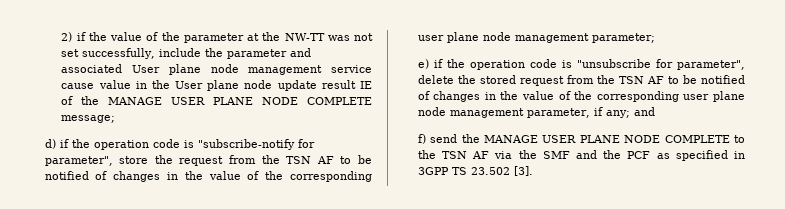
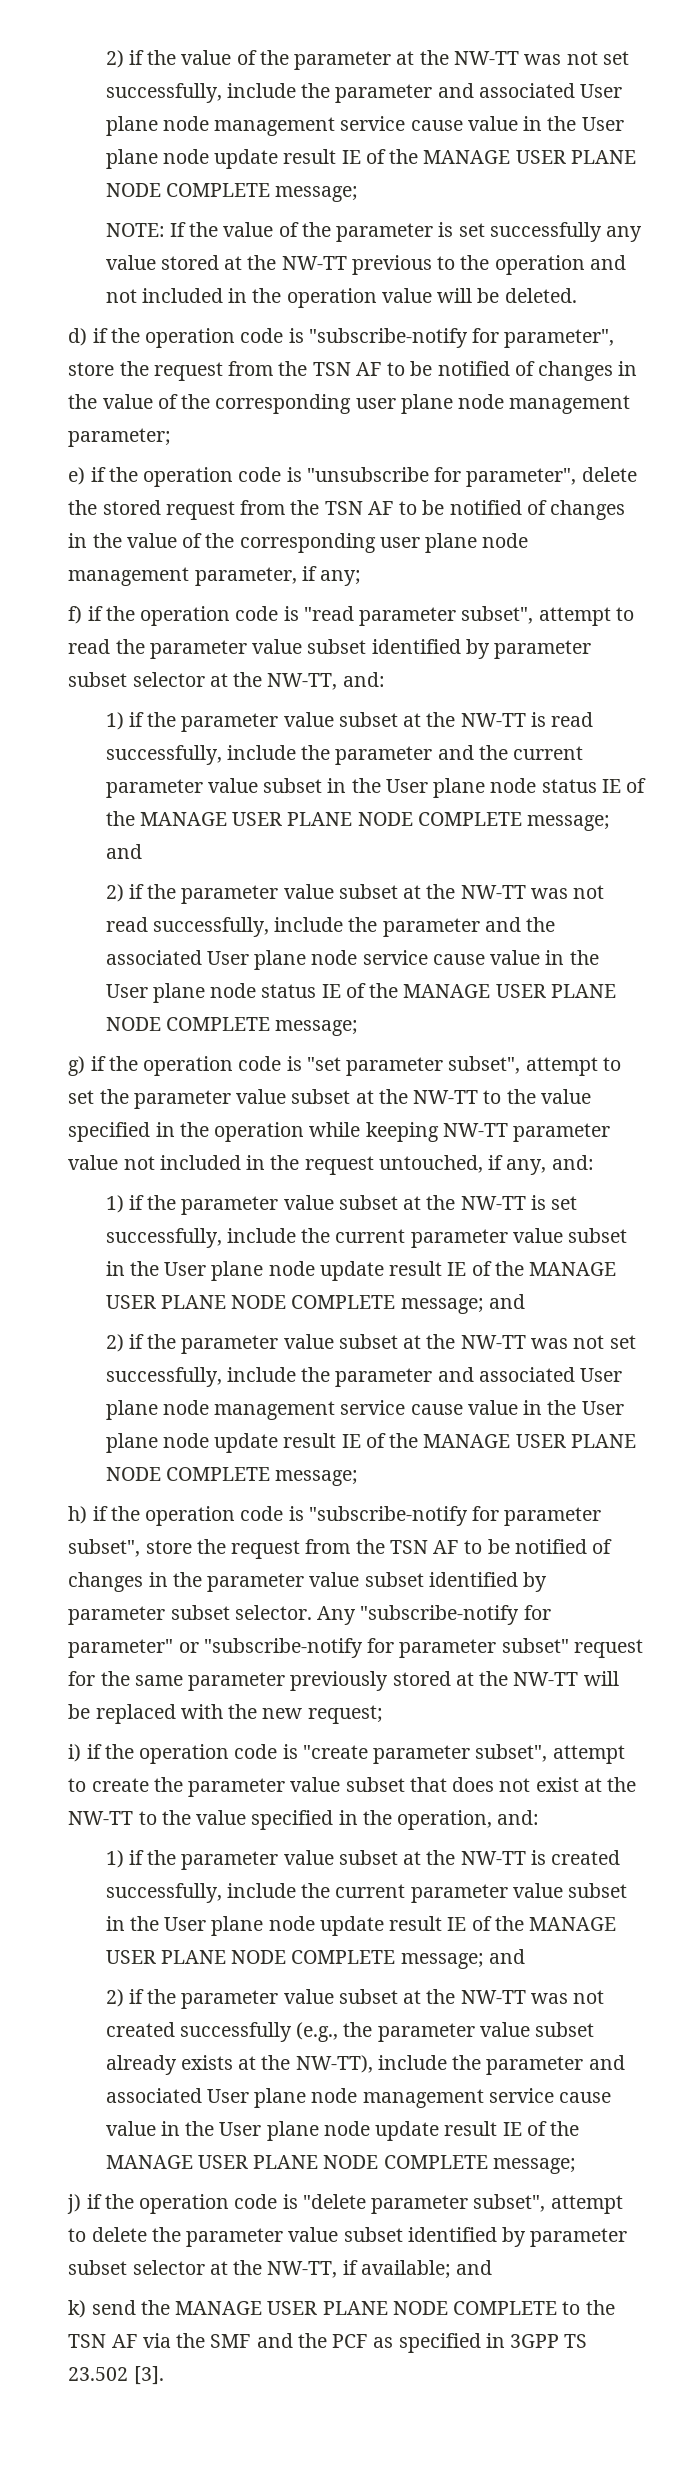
(116, 119) none -> [105,222,643,242] [105,255,626,275] [105,288,577,308] // NOTE: If the value of the parameter is set successfully any value stored at the NW-TT previous to the operation and not included in the operation value will be deleted.
[633,107,655,116] [417,134,426,144] and // f) -> [68,606,634,626] [68,639,592,659] [68,672,385,690] [105,712,594,732] [105,745,584,765] [105,778,647,798] [105,811,611,831] [105,844,142,859] [105,884,605,904] [105,917,556,937] [105,950,599,970] [105,983,616,1003] [105,1017,359,1036] [68,1056,621,1076] [68,1089,591,1109] [68,1122,611,1142] [68,1155,594,1175] [105,1195,578,1215] [105,1228,628,1248] [105,1261,617,1281] [105,1294,525,1314] [105,1334,636,1354] [105,1367,623,1387] [105,1400,624,1420] [105,1433,636,1453] [105,1467,359,1486] [68,1506,602,1526] [68,1539,613,1559] [68,1572,548,1592] [68,1605,551,1625] [68,1638,643,1658] [68,1671,619,1691] [68,1704,383,1724] [68,1744,625,1764] [68,1777,637,1797] [68,1810,540,1830] [105,1850,621,1870] [105,1883,628,1903] [105,1916,617,1936] [105,1949,525,1969] [105,1989,605,2009] [105,2022,595,2042] [105,2055,625,2075] [105,2088,612,2108] [105,2121,580,2141] [105,2155,576,2174] [67,2194,623,2214] [68,2227,628,2247] [68,2260,493,2279] [68,2300,87,2318] // f) if the operation code is "read parameter subset", attempt to read the parameter value subset identified by parameter subset selector at the NW-TT, and: // 1) if the parameter value subset at the NW-TT is read successfully, include the parameter and the current parameter value subset in the User plane node status IE of the MANAGE USER PLANE NODE COMPLETE message; and // 2) if the parameter value subset at the NW-TT was not read successfully, include the parameter and the associated User plane node service cause value in the User plane node status IE of the MANAGE USER PLANE NODE COMPLETE message; // g) if the operation code is "set parameter subset", attempt to set the parameter value subset at the NW-TT to the value specified in the operation while keeping NW-TT parameter value not included in the request untouched, if any, and: // 1) if the parameter value subset at the NW-TT is set successfully, include the current parameter value subset in the User plane node update result IE of the MANAGE USER PLANE NODE COMPLETE message; and // 2) if the parameter value subset at the NW-TT was not set successfully, include the parameter and associated User plane node management service cause value in the User plane node update result IE of the MANAGE USER PLANE NODE COMPLETE message; // h) if the operation code is "subscribe-notify for parameter subset", store the request from the TSN AF to be notified of changes in the parameter value subset identified by parameter subset selector. Any "subscribe-notify for parameter" or "subscribe-notify for parameter subset" request for the same parameter previously stored at the NW-TT will be replaced with the new request; // i) if the operation code is "create parameter subset", attempt to create the parameter value subset that does not exist at the NW-TT to the value specified in the operation, and: // 1) if the parameter value subset at the NW-TT is created successfully, include the current parameter value subset in the User plane node update result IE of the MANAGE USER PLANE NODE COMPLETE message; and // 2) if the parameter value subset at the NW-TT was not created successfully (e.g., the parameter value subset already exists at the NW-TT), include the parameter and associated User plane node management service cause value in the User plane node update result IE of the MANAGE USER PLANE NODE COMPLETE message; // j) if the operation code is "delete parameter subset", attempt to delete the parameter value subset identified by parameter subset selector at the NW-TT, if available; and // k)

